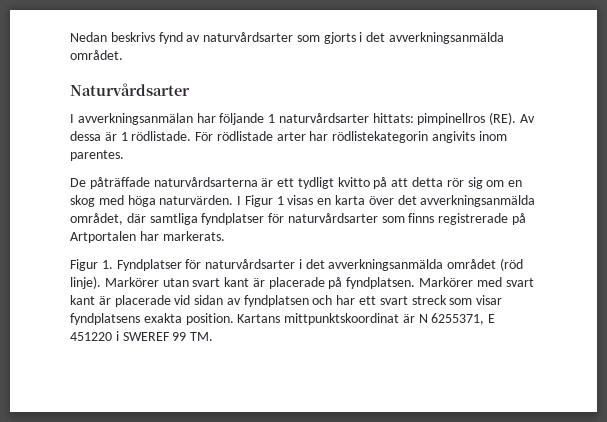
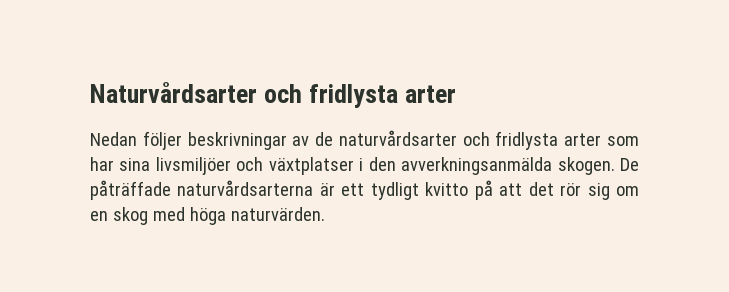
[70,32,505,44] [70,50,123,60] [70,83,190,96] [70,112,536,125] [70,131,507,143] [70,150,124,161] Nedan beskrivs fynd av naturvårdsarter som gjorts i det avverkningsanmälda området. // Naturvårdsarter // I avverkningsanmälan har följande 1 naturvårdsarter hittats: pimpinellros (RE). Av dessa är 1 rödlistade. För rödlistade arter har rödlistekategorin angivits inom parentes. // -> [90,82,457,108] [90,130,639,150] [90,157,615,175] Naturvårdsarter och fridlysta arter // Nedan följer beskrivningar av de naturvårdsarter och fridlysta arter som har sina livsmiljöer och växtplatser i den avverkningsanmälda skogen.
[412,177,444,187] detta -> [528,182,554,196] det
[237,195,536,207] [70,213,527,225] [70,231,225,243] [70,258,524,271] [70,276,534,289] [70,295,503,307] [70,313,496,325] [70,331,214,341] I Figur 1 visas en karta över det avverkningsanmälda området, där samtliga fyndplatser för naturvårdsarter som finns registrerade på Artportalen har markerats. // Figur 1. Fyndplatser för naturvårdsarter i det avverkningsanmälda området (röd linje). Markörer utan svart kant är placerade på fyndplatsen. Markörer med svart kant är placerade vid sidan av fyndplatsen och har ett svart streck som visar fyndplatsens exakta position. Kartans mittpunktskoordinat är N 6255371, E 451220 i SWEREF 99 TM. -> (325, 214) none

